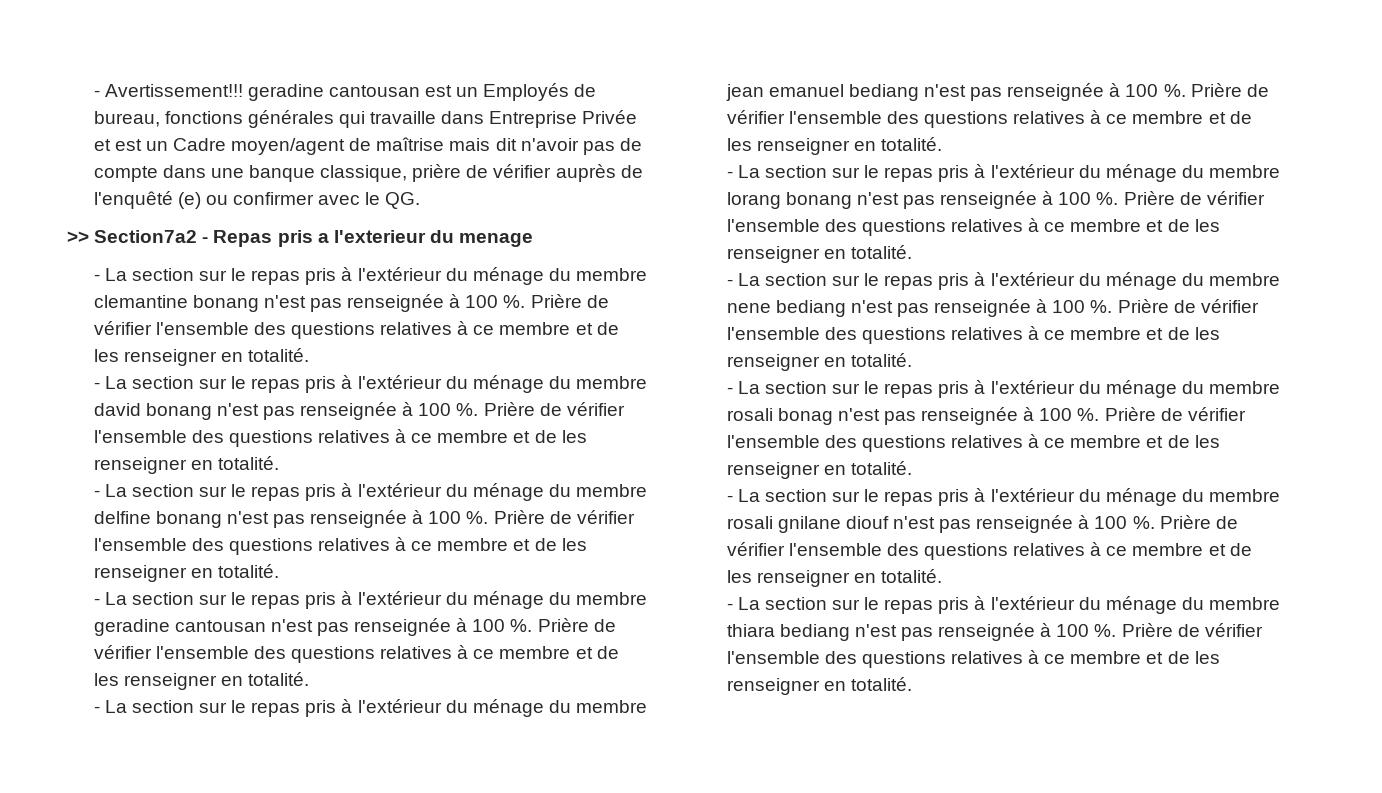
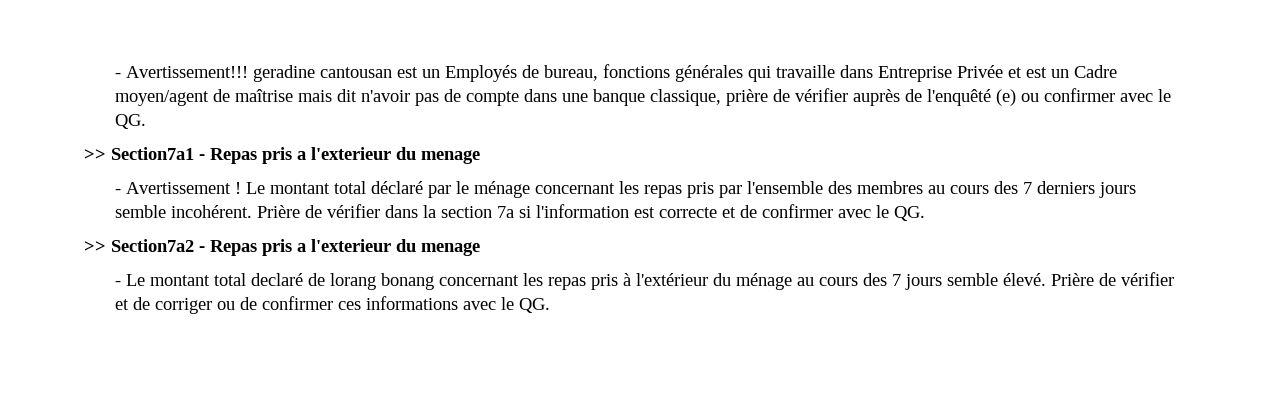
(421, 200) none -> [84,147,480,164] [115,181,1137,198] [115,204,926,221] // >> Section7a1 - Repas pris a l'exterieur du menage // - Avertissement ! Le montant total déclaré par le ménage concernant les repas pris par l'ensemble des membres au cours des 7 derniers jours semble incohérent. Prière de vérifier dans la section 7a si l'information est correcte et de confirmer avec le QG.
[104,267,648,285] [93,294,609,312] [93,321,619,339] [93,348,309,366] [93,375,648,393] [93,402,625,420] [93,429,587,447] [93,456,279,474] [93,483,648,501] [93,510,635,528] [93,537,587,555] [93,564,279,582] [93,591,648,609] [93,618,616,636] [93,645,619,663] [93,672,309,690] [93,699,648,717] [725,83,1269,101] [726,110,1252,128] [726,137,942,155] [726,164,1281,182] [726,191,1265,209] [726,218,1220,236] [726,245,912,263] [726,272,1281,290] [726,299,1259,317] [726,326,1220,344] [726,353,912,371] [726,380,1281,398] [726,407,1246,425] [726,434,1220,452] [726,461,912,479] [726,488,1281,506] [726,515,1238,533] [726,542,1252,560] [726,569,942,587] [726,596,1281,614] [726,623,1263,641] [726,650,1220,668] [726,677,912,695] La section sur le repas pris à l'extérieur du ménage du membre clemantine bonang n'est pas renseignée à 100 %. Prière de vérifier l'ensemble des questions relatives à ce membre et de les renseigner en totalité. // - La section sur le repas pris à l'extérieur du ménage du membre david bonang n'est pas renseignée à 100 %. Prière de vérifier l'ensemble des questions relatives à ce membre et de les renseigner en totalité. // - La section sur le repas pris à l'extérieur du ménage du membre delfine bonang n'est pas renseignée à 100 %. Prière de vérifier l'ensemble des questions relatives à ce membre et de les renseigner en totalité. // - La section sur le repas pris à l'extérieur du ménage du membre geradine cantousan n'est pas renseignée à 100 %. Prière de vérifier l'ensemble des questions relatives à ce membre et de les renseigner en totalité. // - La section sur le repas pris à l'extérieur du ménage du membre jean emanuel bediang n'est pas renseignée à 100 %. Prière de vérifier l'ensemble des questions relatives à ce membre et de les renseigner en totalité. // - La section sur le repas pris à l'extérieur du ménage du membre lorang bonang n'est pas renseignée à 100 %. Prière de vérifier l'ensemble des questions relatives à ce membre et de les renseigner en totalité. // - La section sur le repas pris à l'extérieur du ménage du membre nene bediang n'est pas renseignée à 100 %. Prière de vérifier l'ensemble des questions relatives à ce membre et de les renseigner en totalité. // - La section sur le repas pris à l'extérieur du ménage du membre rosali bonag n'est pas renseignée à 100 %. Prière de vérifier l'ensemble des questions relatives à ce membre et de les renseigner en totalité. // - La section sur le repas pris à l'extérieur du ménage du membre rosali gnilane diouf n'est pas renseignée à 100 %. Prière de vérifier l'ensemble des questions relatives à ce membre et de les renseigner en totalité. // - La section sur le repas pris à l'extérieur du ménage du membre thiara bediang n'est pas renseignée à 100 %. Prière de vérifier l'ensemble des questions relatives à ce membre et de les renseigner en totalité. -> [126,272,1175,290] [115,296,551,314] Le montant total declaré de lorang bonang concernant les repas pris à l'extérieur du ménage au cours des 7 jours semble élevé. Prière de vérifier et de corriger ou de confirmer ces informations avec le QG.

